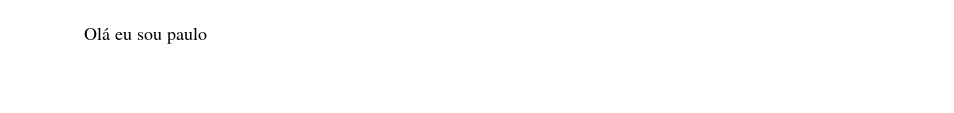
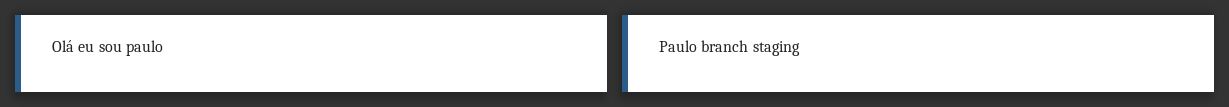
(207, 35) none -> [659,40,800,56] // Paulo branch staging

